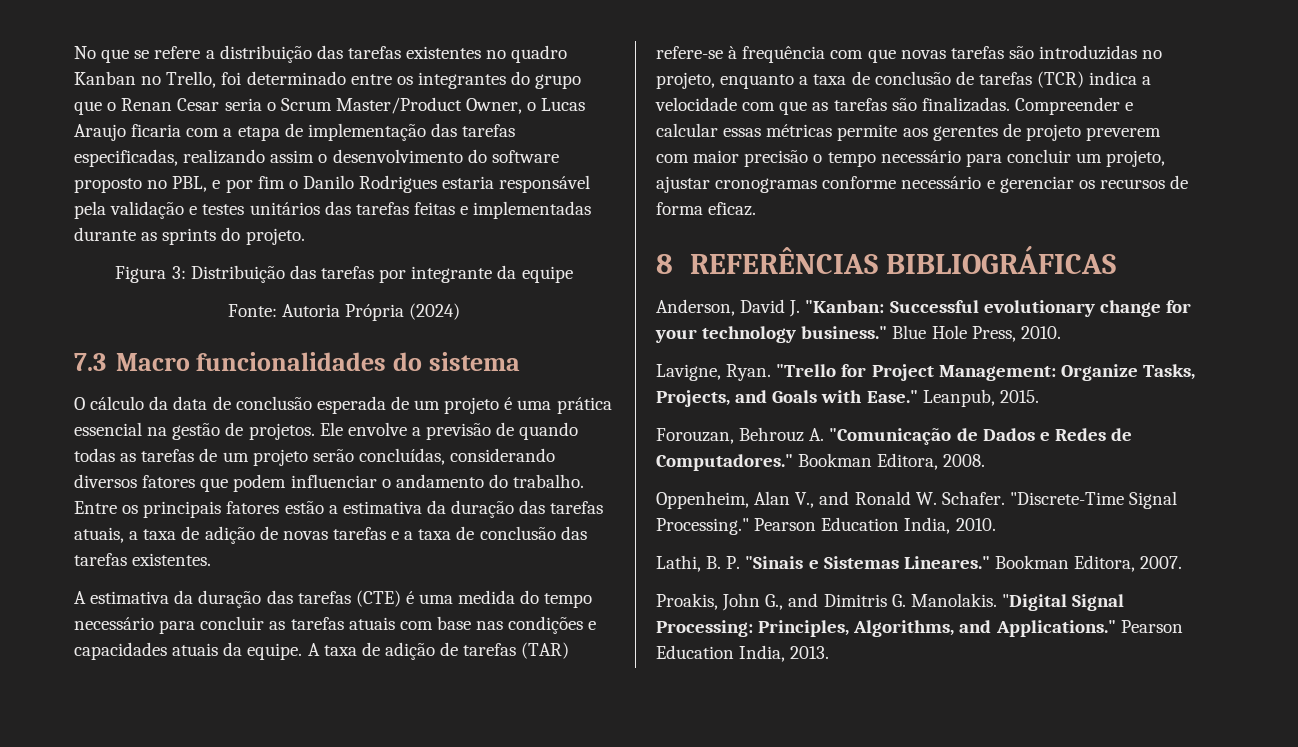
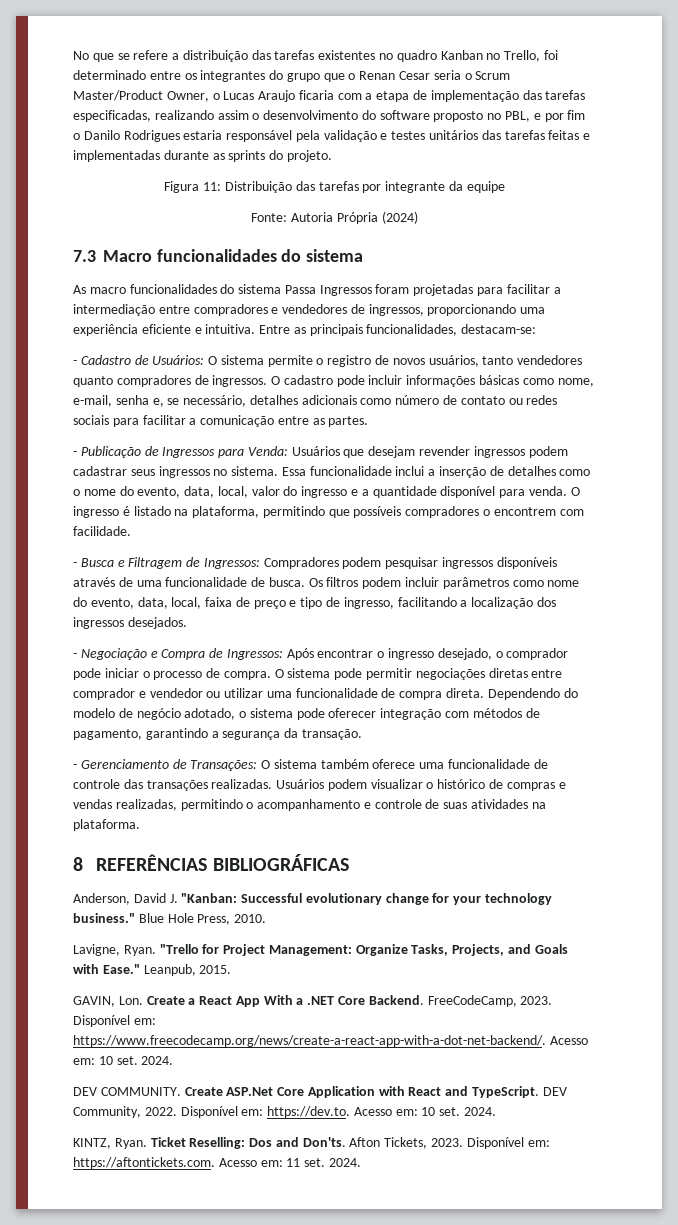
[171,266,186,279] 3: -> [203,182,222,191] 11:
[74,396,612,414] [74,422,579,440] [74,448,556,466] [74,474,585,492] [74,500,604,518] [74,526,587,544] [74,553,212,566] [74,590,593,608] [74,616,597,634] [74,642,570,660] [656,45,1163,63] [656,71,1152,89] [655,97,1134,115] [656,123,1162,141] [656,149,1166,167] [656,175,1189,193] [656,202,757,216] O cálculo da data de conclusão esperada de um projeto é uma prática essencial na gestão de projetos. Ele envolve a previsão de quando todas as tarefas de um projeto serão concluídas, considerando diversos fatores que podem influenciar o andamento do trabalho. Entre os principais fatores estão a estimativa da duração das tarefas atuais, a taxa de adição de novas tarefas e a taxa de conclusão das tarefas existentes. // A estimativa da duração das tarefas (CTE) é uma medida do tempo necessário para concluir as tarefas atuais com base nas condições e capacidades atuais da equipe. A taxa de adição de tarefas (TAR) refere-se à frequência com que novas tarefas são introduzidas no projeto, enquanto a taxa de conclusão de tarefas (TCR) indica a velocidade com que as tarefas são finalizadas. Compreender e calcular essas métricas permite aos gerentes de projeto preverem com maior precisão o tempo necessário para concluir um projeto, ajustar cronogramas conforme necessário e gerenciar os recursos de forma eficaz. -> [73,284,561,296] [73,304,546,316] [73,324,537,336] [73,355,583,367] [73,375,594,387] [73,395,558,407] [73,415,369,427] [73,446,568,458] [73,466,591,478] [73,486,580,498] [73,506,584,518] [73,526,131,536] [73,557,557,569] [73,577,580,589] [73,597,556,609] [73,617,187,629] [73,648,569,660] [73,668,563,680] [73,688,578,700] [73,708,540,720] [73,728,362,740] [73,759,548,771] [73,779,566,791] [73,799,546,811] [73,819,140,831] As macro funcionalidades do sistema Passa Ingressos foram projetadas para facilitar a intermediação entre compradores e vendedores de ingressos, proporcionando uma experiência eficiente e intuitiva. Entre as principais funcionalidades, destacam-se: // - Cadastro de Usuários: O sistema permite o registro de novos usuários, tanto vendedores quanto compradores de ingressos. O cadastro pode incluir informações básicas como nome, e-mail, senha e, se necessário, detalhes adicionais como número de contato ou redes sociais para facilitar a comunicação entre as partes. // - Publicação de Ingressos para Venda: Usuários que desejam revender ingressos podem cadastrar seus ingressos no sistema. Essa funcionalidade inclui a inserção de detalhes como o nome do evento, data, local, valor do ingresso e a quantidade disponível para venda. O ingresso é listado na plataforma, permitindo que possíveis compradores o encontrem com facilidade. // - Busca e Filtragem de Ingressos: Compradores podem pesquisar ingressos disponíveis através de uma funcionalidade de busca. Os filtros podem incluir parâmetros como nome do evento, data, local, faixa de preço e tipo de ingresso, facilitando a localização dos ingressos desejados. // - Negociação e Compra de Ingressos: Após encontrar o ingresso desejado, o comprador pode iniciar o processo de compra. O sistema pode permitir negociações diretas entre comprador e vendedor ou utilizar uma funcionalidade de compra direta. Dependendo do modelo de negócio adotado, o sistema pode oferecer integração com métodos de pagamento, garantindo a segurança da transação. // - Gerenciamento de Transações: O sistema também oferece uma funcionalidade de controle das transações realizadas. Usuários podem visualizar o histórico de compras e vendas realizadas, permitindo o acompanhamento e controle de suas atividades na plataforma.
[656,427,1133,445] [656,453,986,471] [656,491,1178,509] [656,517,996,535] [656,555,1183,572] [656,593,1125,611] [656,620,1183,637] [656,645,830,662] Forouzan, Behrouz A. "Comunicação de Dados e Redes de Computadores." Bookman Editora, 2008. // Oppenheim, Alan V., and Ronald W. Schafer. "Discrete-Time Signal Processing." Pearson Education India, 2010. // Lathi, B. P. "Sinais e Sistemas Lineares." Bookman Editora, 2007. // Proakis, John G., and Dimitris G. Manolakis. "Digital Signal Processing: Principles, Algorithms, and Applications." Pearson Education India, 2013. -> [73,995,553,1007] [73,1015,156,1027] [73,1035,588,1047] [73,1056,174,1065] [73,1086,567,1098] [73,1106,497,1118] [73,1137,550,1149] [73,1157,361,1169] GAVIN, Lon. Create a React App With a .NET Core Backend. FreeCodeCamp, 2023. Disponível em: https://www.freecodecamp.org/news/create-a-react-app-with-a-dot-net-backend/. Acesso em: 10 set. 2024. // DEV COMMUNITY. Create ASP.Net Core Application with React and TypeScript. DEV Community, 2022. Disponível em: https://dev.to. Acesso em: 10 set. 2024. // KINTZ, Ryan. Ticket Reselling: Dos and Don'ts. Afton Tickets, 2023. Disponível em: https://aftontickets.com. Acesso em: 11 set. 2024.

